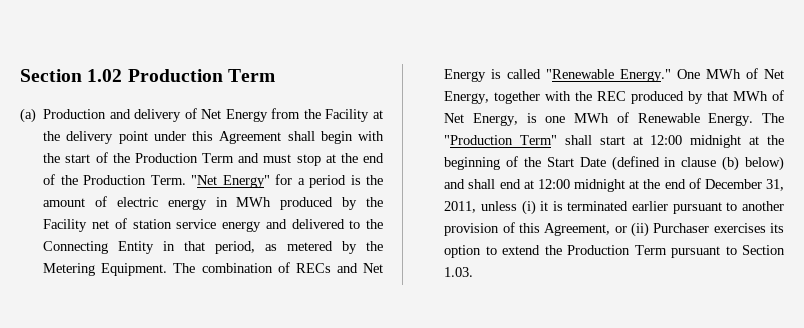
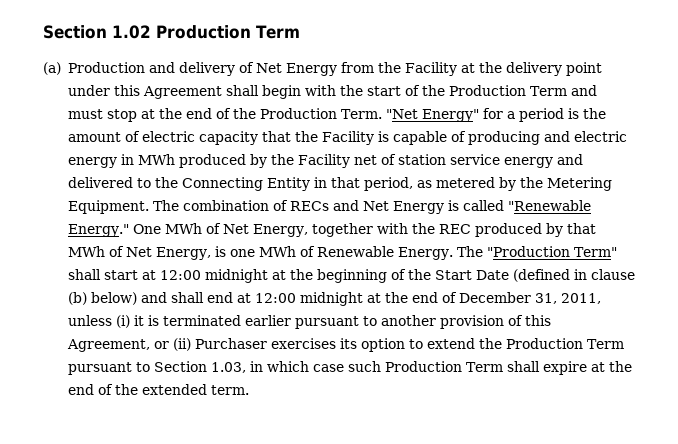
(158, 202) none -> [198,131,627,145] capacity that the Facility is capable of producing and electric
[444,267,474,277] 1.03. -> [210,361,632,375] [67,384,249,395] 1.03, in which case such Production Term shall expire at the end of the extended term.

